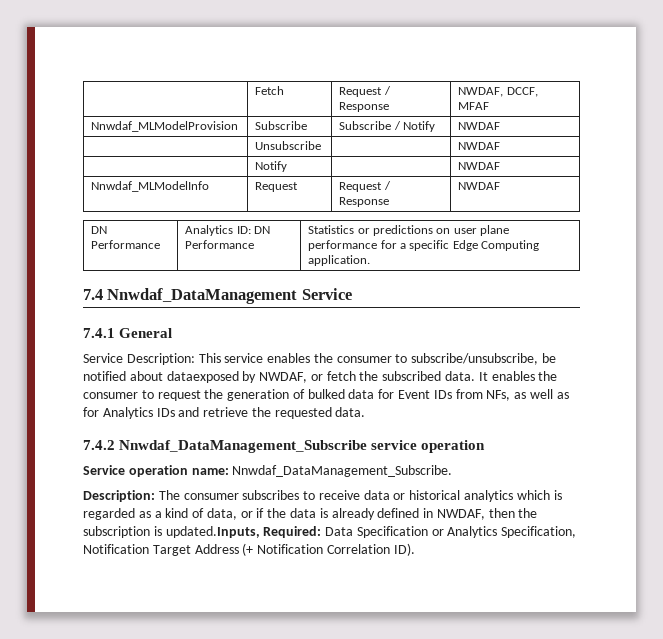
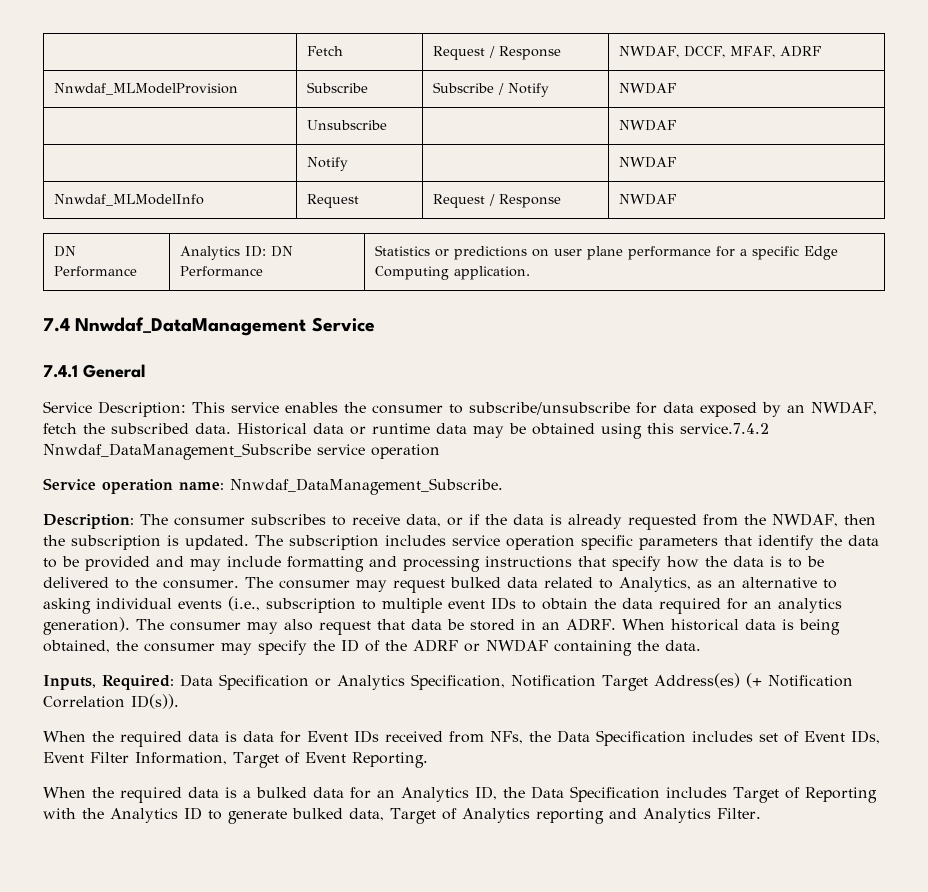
[458,102,490,110] MFAF -> [730,46,822,58] MFAF, ADRF
[411,353,557,365] [83,371,558,383] [83,389,569,401] [83,407,366,419] [83,440,115,450] subscribe/unsubscribe, be notified about dataexposed by NWDAF, or fetch the subscribed data. It enables the consumer to request the generation of bulked data for Event IDs from NFs, as well as for Analytics IDs and retrieve the requested data. // 7.4.2 -> [469,401,877,417] [43,423,769,439] subscribe/unsubscribe for data exposed by an NWDAF, fetch the subscribed data. Historical data or runtime data may be obtained using this service.7.4.2
[363,490,562,502] [83,508,205,520] data or historical analytics which is regarded as a kind of -> (400, 519) none
[377,508,434,518] defined in -> [628,514,766,530] requested from the
[165,526,260,538] updated.Inputs, -> [185,535,879,550] [43,556,824,572] [43,577,837,593] [43,596,842,614] [43,617,840,635] [43,639,701,656] [43,675,96,690] updated. The subscription includes service operation specific parameters that identify the data to be provided and may include formatting and processing instructions that specify how the data is to be delivered to the consumer. The consumer may request bulked data related to Analytics, as an alternative to asking individual events (i.e., subscription to multiple event IDs to obtain the data required for an analytics generation). The consumer may also request that data be stored in an ADRF. When historical data is being obtained, the consumer may specify the ID of the ADRF or NWDAF containing the data. // Inputs,
[194,544,239,554] Address -> [653,673,740,688] Address(es)
[393,543,415,556] ID). -> [131,694,179,709] [43,730,880,747] [43,752,428,768] [43,786,877,803] [43,807,761,824] ID(s)). // When the required data is data for Event IDs received from NFs, the Data Specification includes set of Event IDs, Event Filter Information, Target of Event Reporting. // When the required data is a bulked data for an Analytics ID, the Data Specification includes Target of Reporting with the Analytics ID to generate bulked data, Target of Analytics reporting and Analytics Filter.

